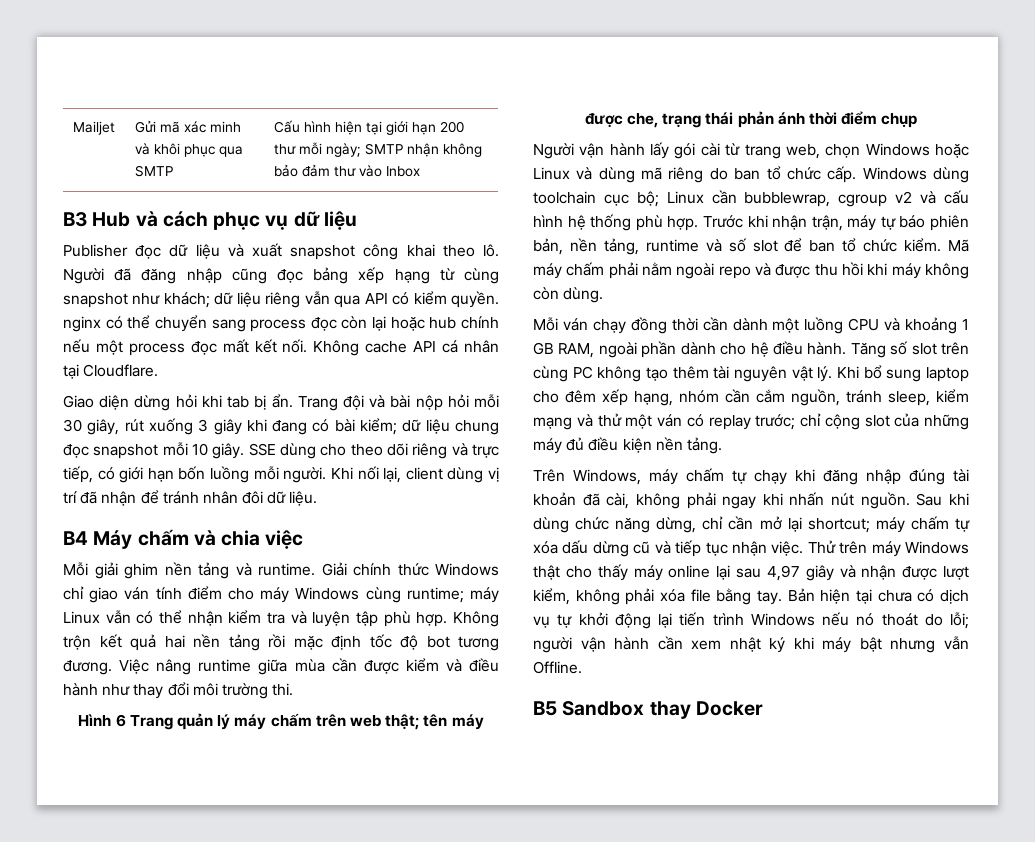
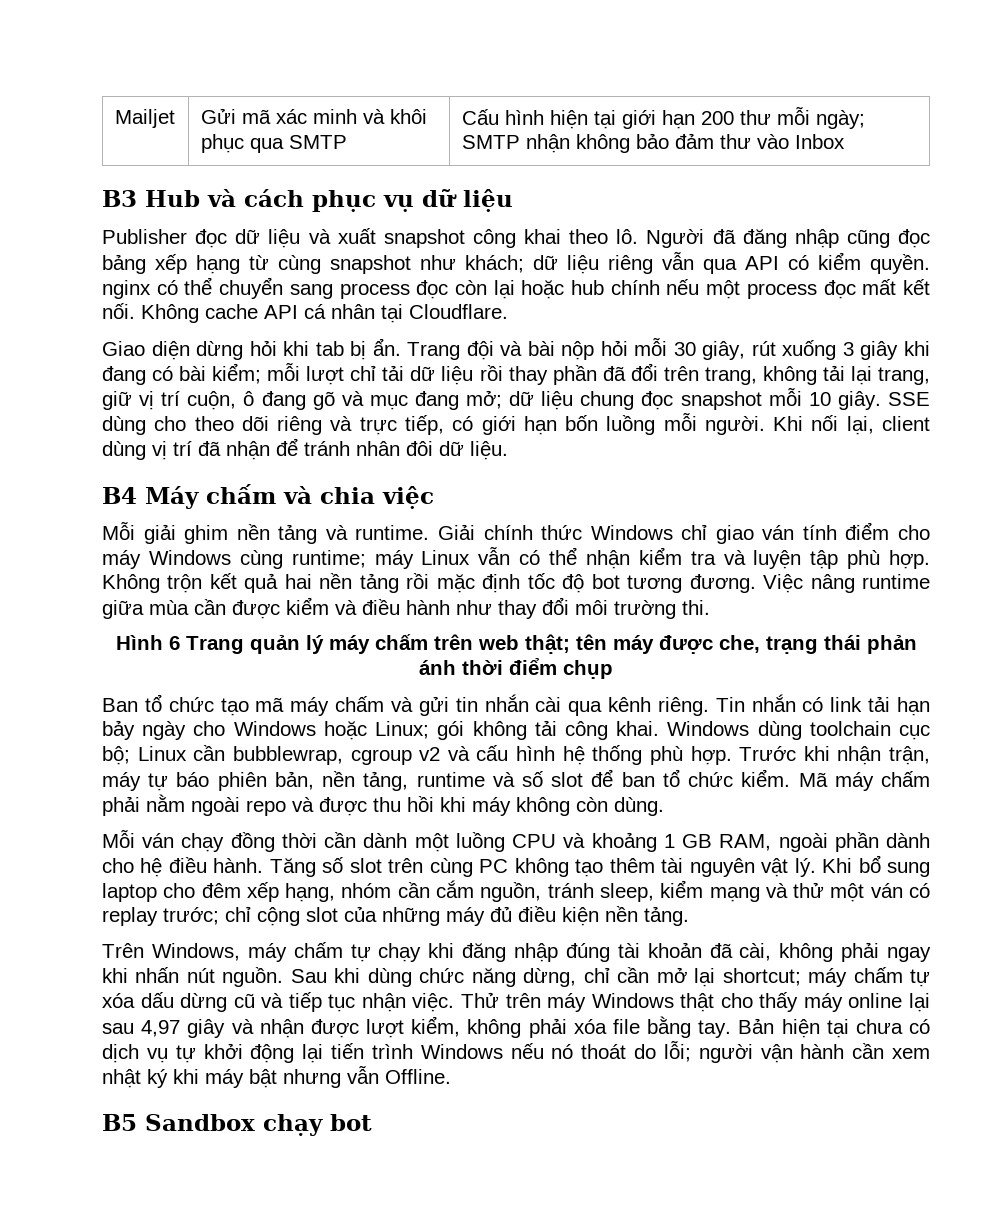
(398, 426) none -> [267,363,930,385] [102,390,503,410] mỗi lượt chỉ tải dữ liệu rồi thay phần đã đổi trên trang, không tải lại trang, giữ vị trí cuộn, ô đang gõ và mục đang mở;
[533,142,969,159] [533,166,857,183] Người vận hành lấy gói cài từ trang web, chọn Windows hoặc Linux và dùng mã riêng do ban tổ chức cấp. -> [102,694,931,716] [102,720,660,740] Ban tổ chức tạo mã máy chấm và gửi tin nhắn cài qua kênh riêng. Tin nhắn có link tải hạn bảy ngày cho Windows hoặc Linux; gói không tải công khai.
[649,701,763,719] thay Docker -> [263,1114,372,1136] chạy bot

